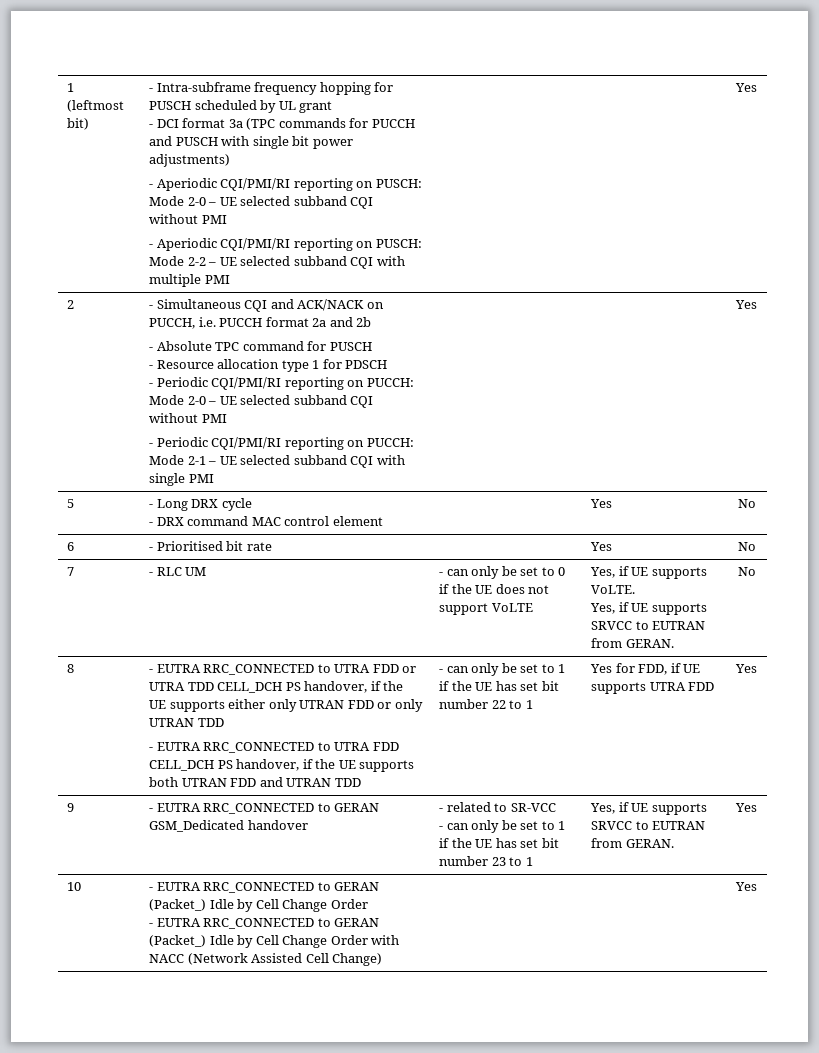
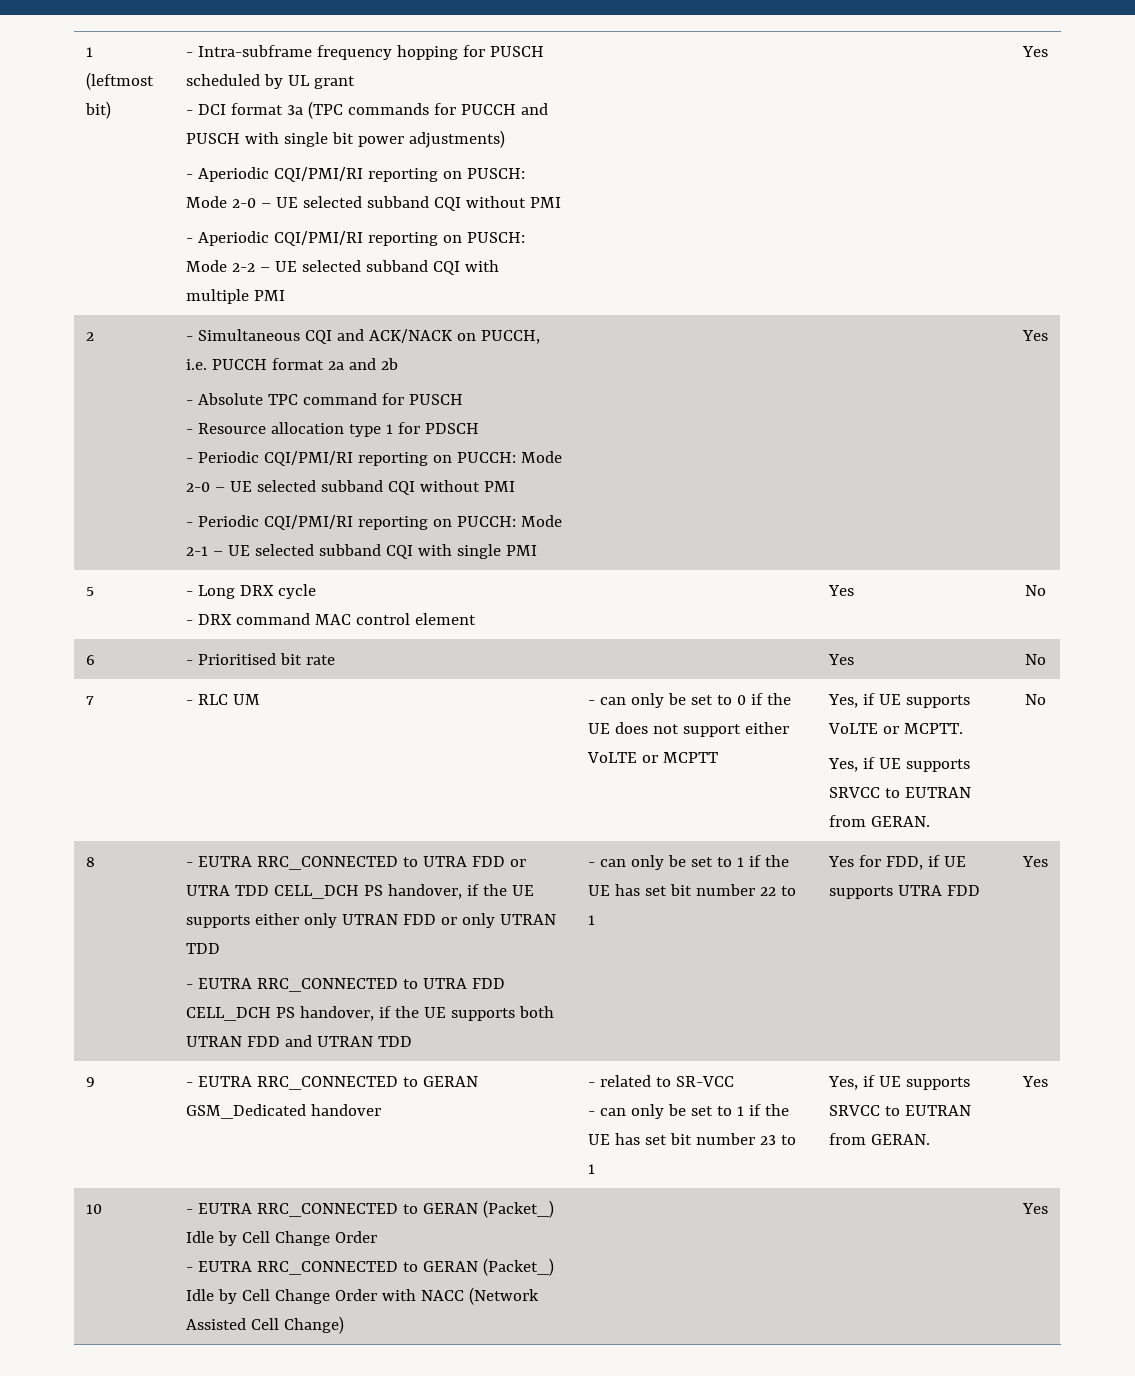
[491,603,533,612] [589,566,707,579] [590,585,635,594] VoLTE | Yes, if UE supports VoLTE. -> [744,722,789,734] [586,752,718,763] [827,693,970,708] [827,723,963,734] either VoLTE or MCPTT | Yes, if UE supports VoLTE or MCPTT.

